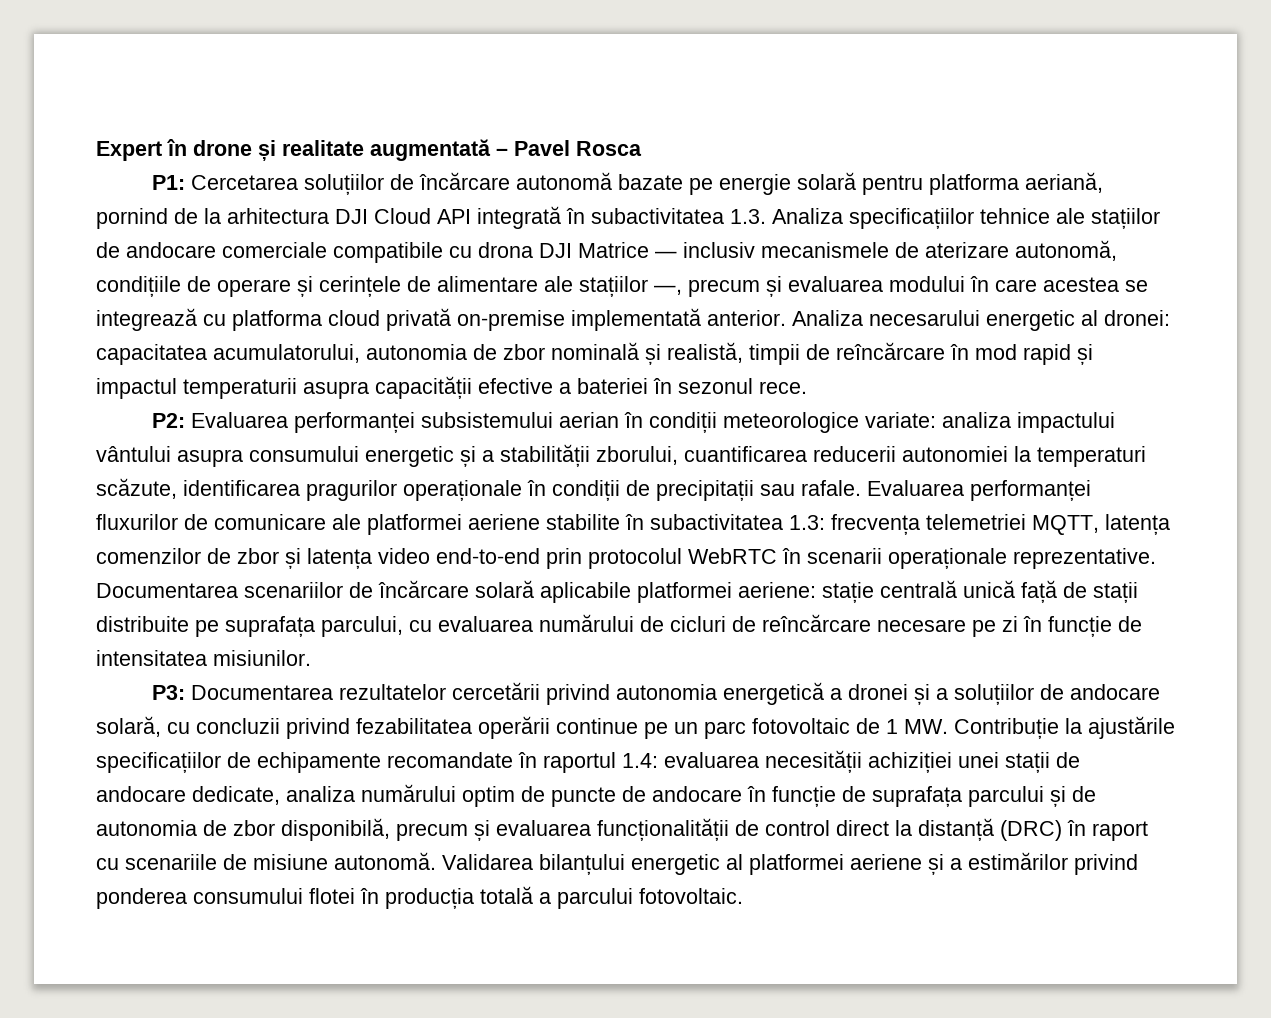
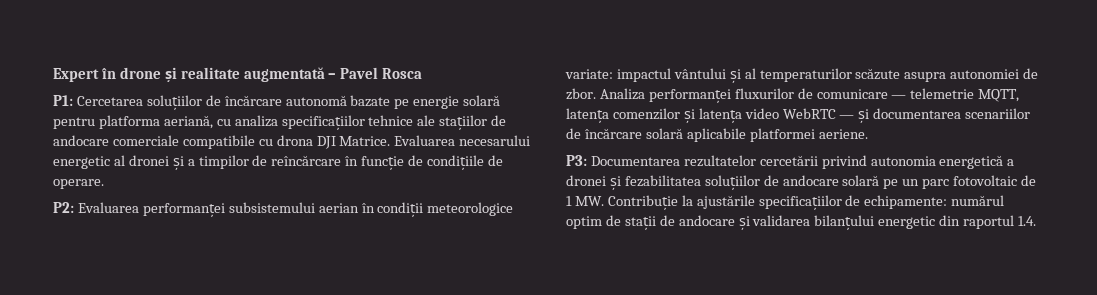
[96,206,843,229] pornind de la arhitectura DJI Cloud API integrată în subactivitatea 1.3. Analiza -> [216,115,278,127] cu analiza
[578,240,1117,261] [96,276,1148,297] [96,308,1170,331] [96,342,1093,365] [96,376,807,399] Matrice — inclusiv mecanismele de aterizare autonomă, condițiile de operare și cerințele de alimentare ale stațiilor —, precum și evaluarea modului în care acestea se integrează cu platforma cloud privată on-premise implementată anterior. Analiza necesarului energetic al dronei: capacitatea acumulatorului, autonomia de zbor nominală și realistă, timpii de reîncărcare în mod rapid și impactul temperaturii asupra capacității efective a bateriei în sezonul rece. -> [339,135,531,146] [53,155,503,170] [53,179,104,189] Matrice. Evaluarea necesarului energetic al dronei și a timpilor de reîncărcare în funcție de condițiile de operare.
[941,412,1115,433] [96,444,1146,467] [96,478,1091,501] [96,514,1026,535] analiza impactului vântului asupra consumului energetic și a stabilității zborului, cuantificarea reducerii autonomiei la temperaturi scăzute, identificarea pragurilor operaționale în condiții de precipitații sau rafale. Evaluarea performanței fluxurilor de comunicare ale platformei aeriene stabilite în subactivitatea 1.3: frecvența telemetriei -> [616,68,1039,83] [566,88,975,103] impactul vântului și al temperaturilor scăzute asupra autonomiei de zbor. Analiza performanței fluxurilor de comunicare — telemetrie
[207,548,279,564] de zbor -> (680, 114) none
[436,548,1156,569] [96,583,238,598] end-to-end prin protocolul WebRTC în scenarii operaționale reprezentative. Documentarea -> [782,108,962,123] WebRTC — și documentarea
[738,580,1138,603] [96,614,1142,637] [96,650,311,666] aeriene: stație centrală unică față de stații distribuite pe suprafața parcului, cu evaluarea numărului de cicluri de reîncărcare necesare pe zi în funcție de intensitatea misiunilor. -> [818,129,868,139] aeriene.
[935,688,948,700] a -> [624,175,701,187] fezabilitatea
[96,716,638,739] solară, cu concluzii privind fezabilitatea operării continue -> [842,175,880,186] solară
[257,750,1080,773] [96,784,1096,807] [96,818,1148,841] [96,852,1138,875] [96,886,743,909] echipamente recomandate în raportul 1.4: evaluarea necesității achiziției unei stații de andocare dedicate, analiza numărului optim de puncte de andocare în funcție de suprafața parcului și de autonomia de zbor disponibilă, precum și evaluarea funcționalității de control direct la distanță (DRC) în raport cu scenariile de misiune autonomă. Validarea bilanțului energetic al platformei aeriene și a estimărilor privind ponderea consumului flotei în producția totală a parcului fotovoltaic. -> [864,195,1005,209] [566,215,1037,230] echipamente: numărul optim de stații de andocare și validarea bilanțului energetic din raportul 1.4.

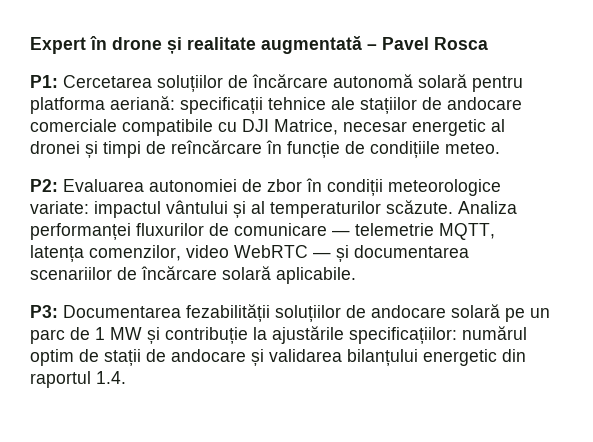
[350,95,501,109] [53,115,365,130] bazate pe energie solară pentru platforma aeriană, cu analiza specificațiilor -> [418,74,523,92] [30,96,263,114] solară pentru platforma aeriană: specificații
[276,135,531,149] drona DJI Matrice. Evaluarea necesarului -> [242,119,407,135] DJI Matrice, necesar
[187,155,249,169] a timpilor -> [103,141,141,158] timpi
[487,155,503,166] [53,179,104,189] de operare. -> [445,142,500,154] meteo.
[142,202,359,217] performanței subsistemului aerian -> [149,179,302,192] autonomiei de zbor
[855,68,1039,82] [566,88,596,100] scăzute asupra autonomiei de zbor. -> [386,200,453,214] scăzute.
[612,108,742,123] comenzilor și latența -> [89,245,181,261] comenzilor,
[686,128,868,142] aplicabile platformei aeriene. -> [276,267,356,284] aplicabile.
[683,155,1015,169] [566,175,701,190] rezultatelor cercetării privind autonomia energetică a dronei și fezabilitatea -> [186,304,270,322] fezabilității
[953,175,1018,186] fotovoltaic -> (65, 336) none
[574,195,948,210] MW. Contribuție la ajustările specificațiilor de echipamente: -> [110,326,457,344] MW și contribuție la ajustările specificațiilor:

